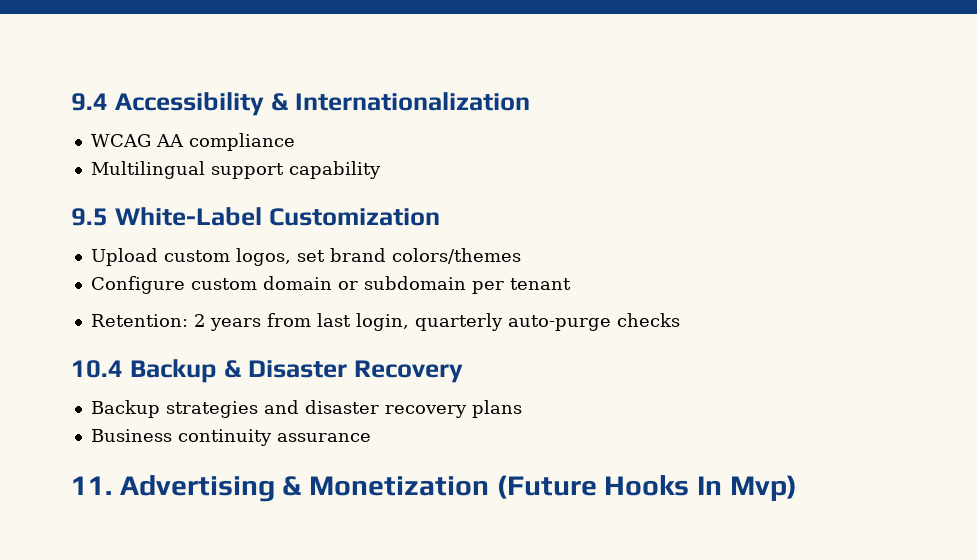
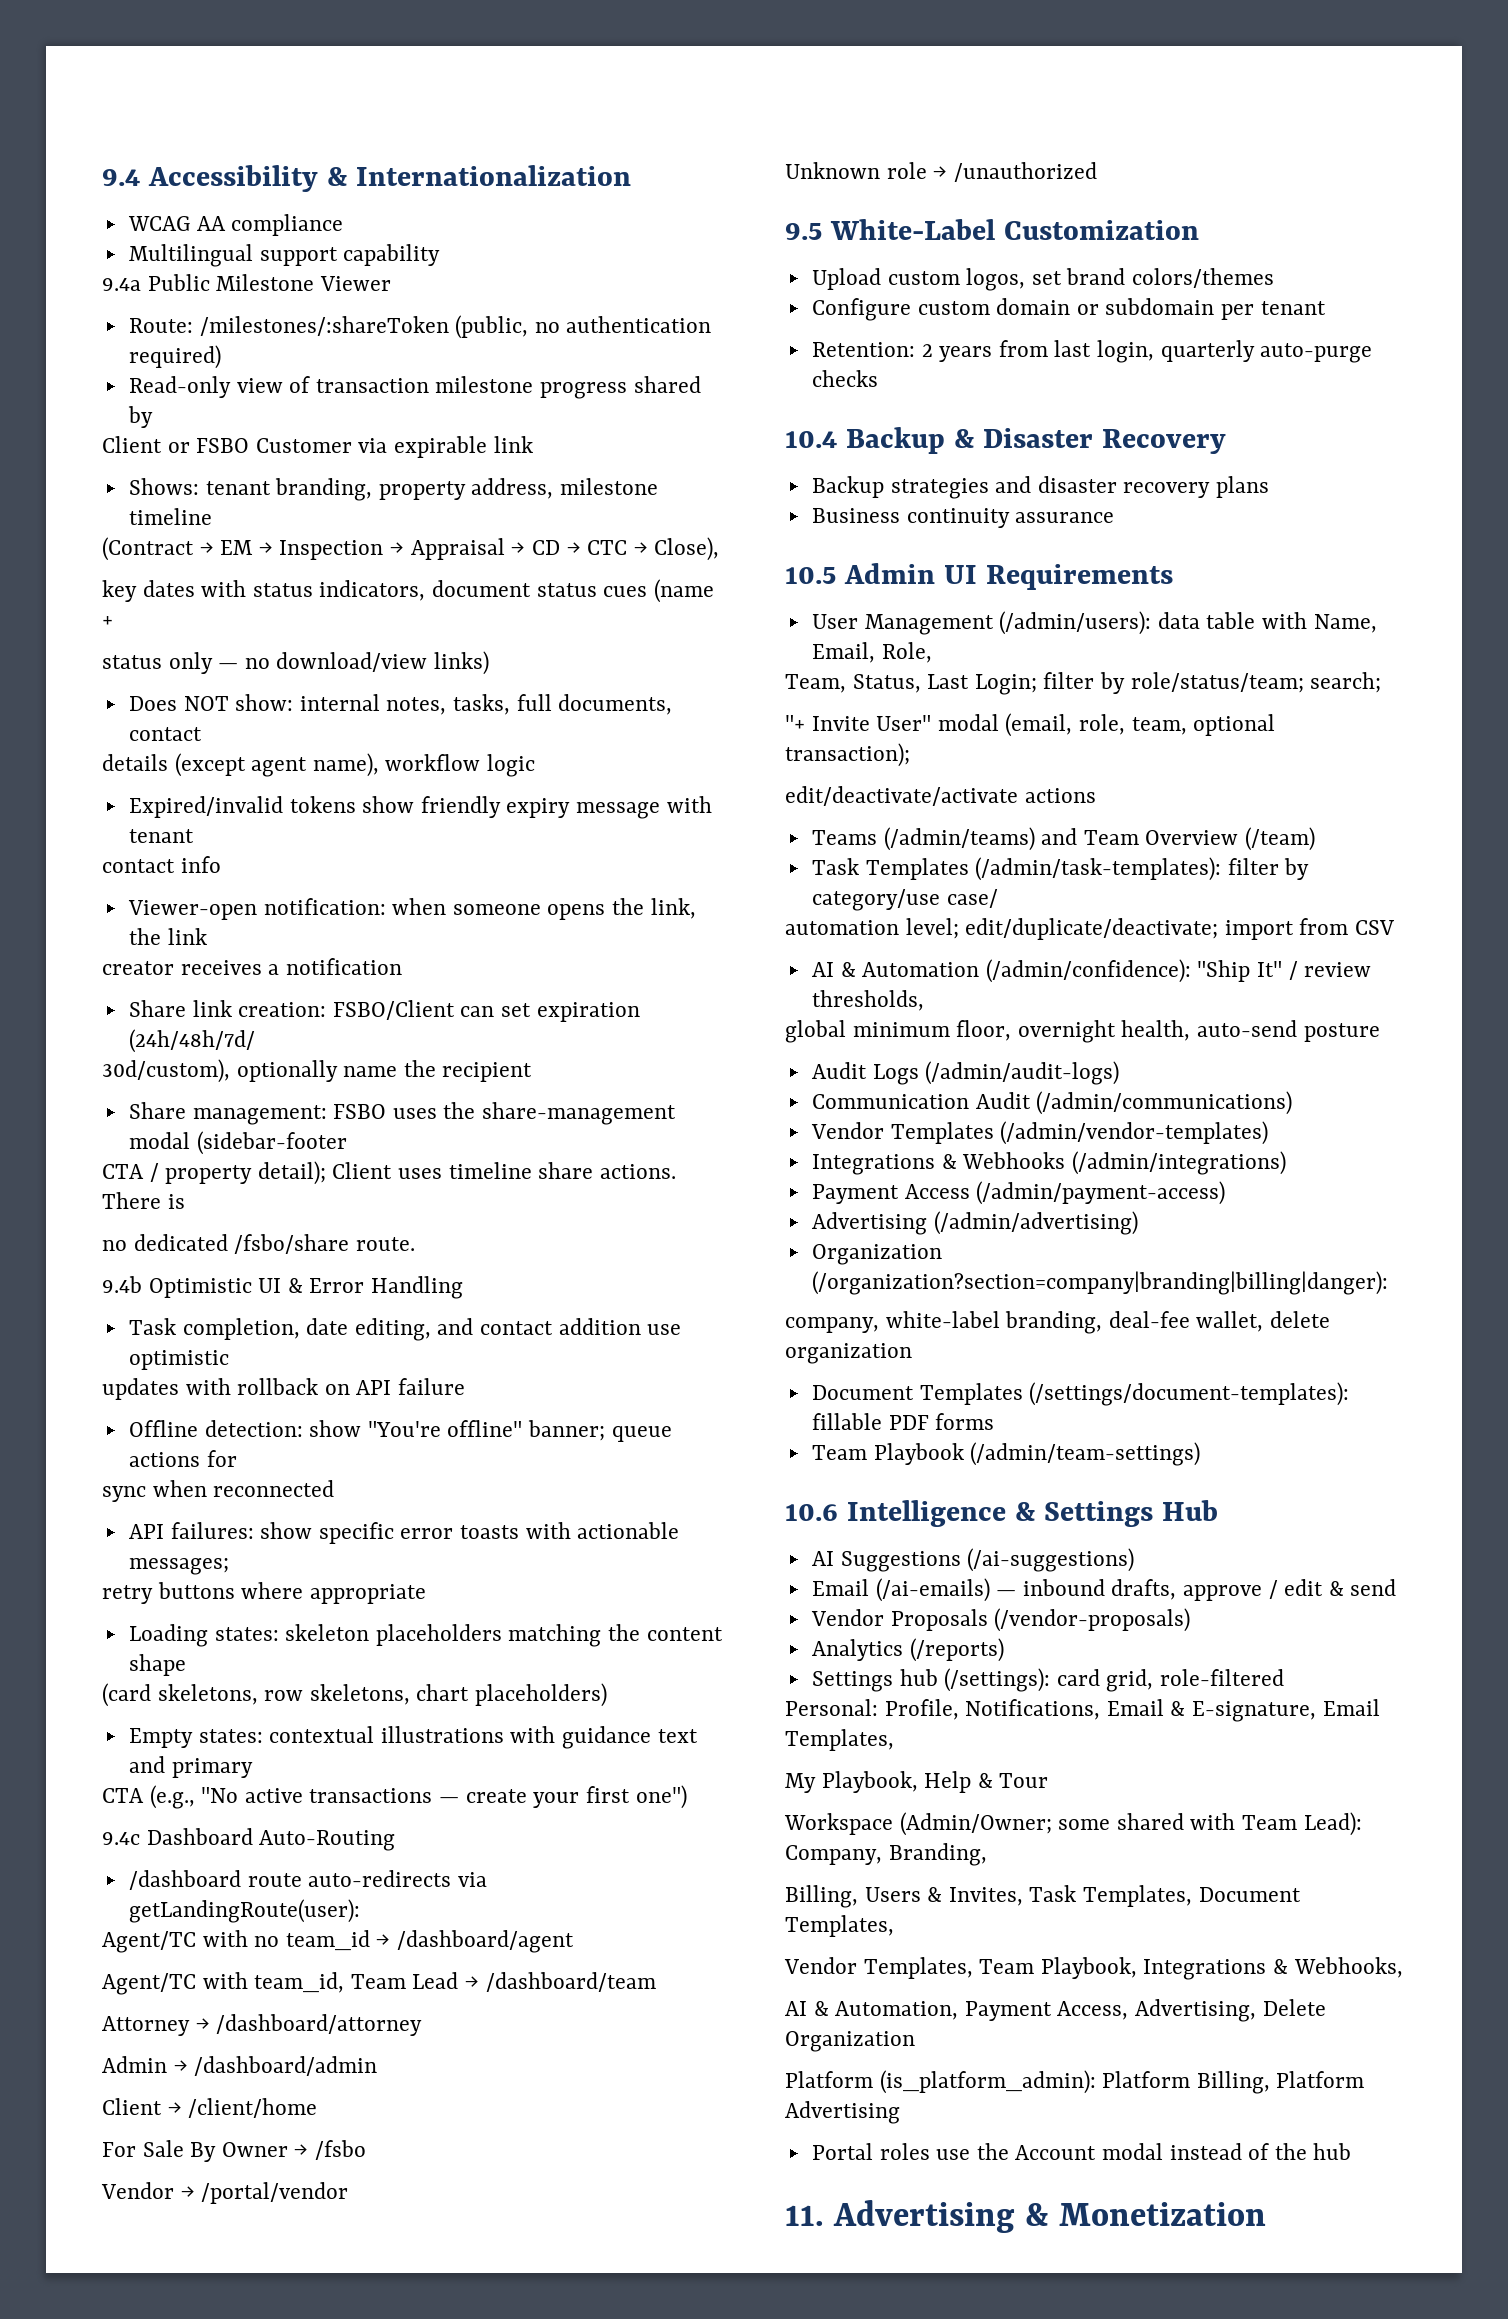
(381, 170) none -> [102,274,391,291] [128,315,712,339] [128,345,221,369] [128,376,701,399] [127,406,153,428] [102,436,533,458] [128,478,659,501] [128,508,212,525] [102,537,720,561] [102,579,714,603] [102,616,113,627] [102,651,490,675] [128,694,673,715] [128,727,202,741] [102,753,536,777] [128,796,712,819] [128,829,194,843] [102,856,221,873] [127,898,696,920] [128,928,207,945] [102,958,402,975] [128,1000,640,1022] [128,1029,255,1053] [102,1059,533,1083] [128,1102,677,1125] [128,1131,347,1155] [102,1161,676,1185] [102,1192,185,1209] [102,1234,415,1254] [102,1276,464,1299] [128,1318,682,1341] [128,1350,229,1370] [102,1378,466,1400] [128,1420,672,1442] [128,1450,237,1467] [102,1480,335,1502] [128,1522,680,1544] [128,1558,229,1575] [102,1582,426,1604] [128,1624,723,1647] [128,1654,186,1676] [102,1683,608,1707] [128,1726,698,1749] [128,1756,253,1778] [102,1785,687,1809] [102,1828,396,1851] [128,1870,487,1890] [128,1899,360,1923] [102,1930,575,1953] [102,1972,656,1995] [102,2014,423,2036] [102,2056,378,2076] [102,2098,318,2118] [102,2140,367,2162] [101,2182,349,2204] [785,162,1097,182] // 9.4a Public Milestone Viewer // Route: /milestones/:shareToken (public, no authentication required) // Read-only view of transaction milestone progress shared by // Client or FSBO Customer via expirable link // Shows: tenant branding, property address, milestone timeline // (Contract → EM → Inspection → Appraisal → CD → CTC → Close), // key dates with status indicators, document status cues (name + // status only — no download/view links) // Does NOT show: internal notes, tasks, full documents, contact // details (except agent name), workflow logic // Expired/invalid tokens show friendly expiry message with tenant // contact info // Viewer-open notification: when someone opens the link, the link // creator receives a notification // Share link creation: FSBO/Client can set expiration (24h/48h/7d/ // 30d/custom), optionally name the recipient // Share management: FSBO uses the share-management modal (sidebar-footer // CTA / property detail); Client uses timeline share actions. There is // no dedicated /fsbo/share route. // 9.4b Optimistic UI & Error Handling // Task completion, date editing, and contact addition use optimistic // updates with rollback on API failure // Offline detection: show "You're offline" banner; queue actions for // sync when reconnected // API failures: show specific error toasts with actionable messages; // retry buttons where appropriate // Loading states: skeleton placeholders matching the content shape // (card skeletons, row skeletons, chart placeholders) // Empty states: contextual illustrations with guidance text and primary // CTA (e.g., "No active transactions — create your first one") // 9.4c Dashboard Auto-Routing // /dashboard route auto-redirects via getLandingRoute(user): // Agent/TC with no team_id → /dashboard/agent // Agent/TC with team_id, Team Lead → /dashboard/team // Attorney → /dashboard/attorney // Admin → /dashboard/admin // Client → /client/home // For Sale By Owner → /fsbo // Vendor → /portal/vendor // Unknown role → /unauthorized
(371, 437) none -> [785,563,1173,590] [811,611,1377,635] [811,642,932,663] [785,672,1382,695] [785,713,1276,737] [785,743,910,767] [785,786,1096,806] [811,827,1316,851] [811,857,1310,881] [811,889,998,911] [785,918,1395,940] [811,959,1372,983] [811,990,924,1011] [785,1020,1380,1043] [811,1061,1120,1085] [811,1091,1293,1115] [810,1121,1269,1145] [811,1151,1286,1175] [811,1181,1226,1205] [811,1211,1138,1235] [811,1244,942,1265] [811,1271,1388,1295] [785,1311,1331,1334] [785,1343,912,1364] [811,1382,1350,1406] [811,1413,995,1430] [811,1442,1201,1466] [785,1500,1218,1527] [811,1548,1135,1572] [811,1578,1397,1602] [810,1608,1191,1632] [811,1638,1004,1662] [811,1668,1285,1692] [785,1699,1380,1722] [785,1729,894,1751] [785,1771,1049,1793] [784,1812,1362,1836] [785,1843,987,1866] [785,1885,1301,1908] [785,1915,894,1937] [784,1957,1403,1980] [785,1999,1326,2022] [785,2031,915,2052] [785,2070,1365,2094] [785,2101,900,2124] [811,2143,1352,2160] // 10.5 Admin UI Requirements // User Management (/admin/users): data table with Name, Email, Role, // Team, Status, Last Login; filter by role/status/team; search; // "+ Invite User" modal (email, role, team, optional transaction); // edit/deactivate/activate actions // Teams (/admin/teams) and Team Overview (/team) // Task Templates (/admin/task-templates): filter by category/use case/ // automation level; edit/duplicate/deactivate; import from CSV // AI & Automation (/admin/confidence): "Ship It" / review thresholds, // global minimum floor, overnight health, auto-send posture // Audit Logs (/admin/audit-logs) // Communication Audit (/admin/communications) // Vendor Templates (/admin/vendor-templates) // Integrations & Webhooks (/admin/integrations) // Payment Access (/admin/payment-access) // Advertising (/admin/advertising) // Organization (/organization?section=company|branding|billing|danger): // company, white-label branding, deal-fee wallet, delete organization // Document Templates (/settings/document-templates): fillable PDF forms // Team Playbook (/admin/team-settings) // 10.6 Intelligence & Settings Hub // AI Suggestions (/ai-suggestions) // Email (/ai-emails) — inbound drafts, approve / edit & send // Vendor Proposals (/vendor-proposals) // Analytics (/reports) // Settings hub (/settings): card grid, role-filtered // Personal: Profile, Notifications, Email & E-signature, Email Templates, // My Playbook, Help & Tour // Workspace (Admin/Owner; some shared with Team Lead): Company, Branding, // Billing, Users & Invites, Task Templates, Document Templates, // Vendor Templates, Team Playbook, Integrations & Webhooks, // AI & Automation, Payment Access, Advertising, Delete Organization // Platform (is_platform_admin): Platform Billing, Platform Advertising // Portal roles use the Account modal instead of the hub
[496,475,797,501] (Future Hooks In Mvp) -> (1266, 2214) none

